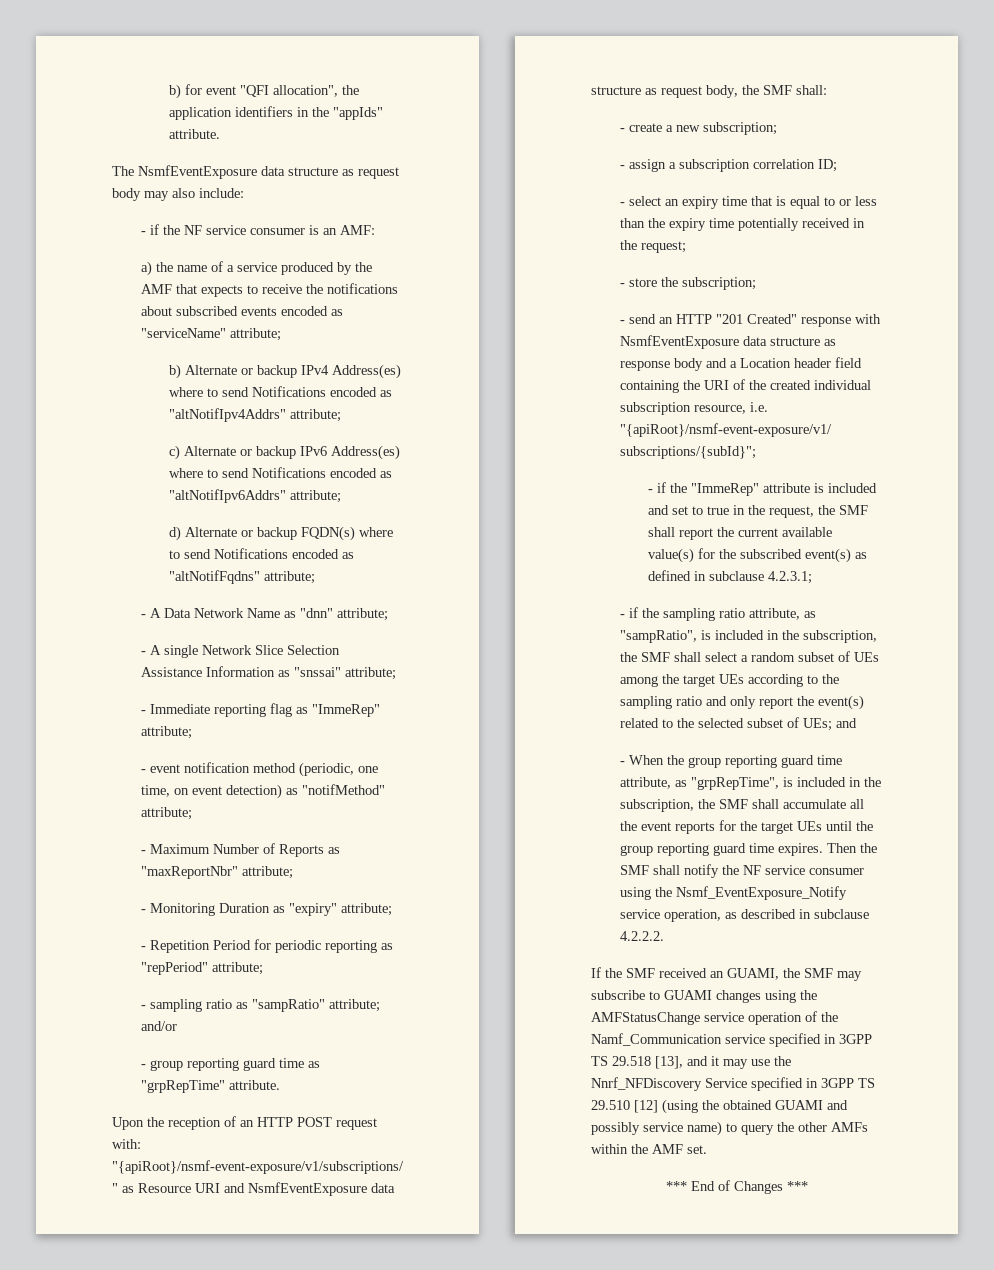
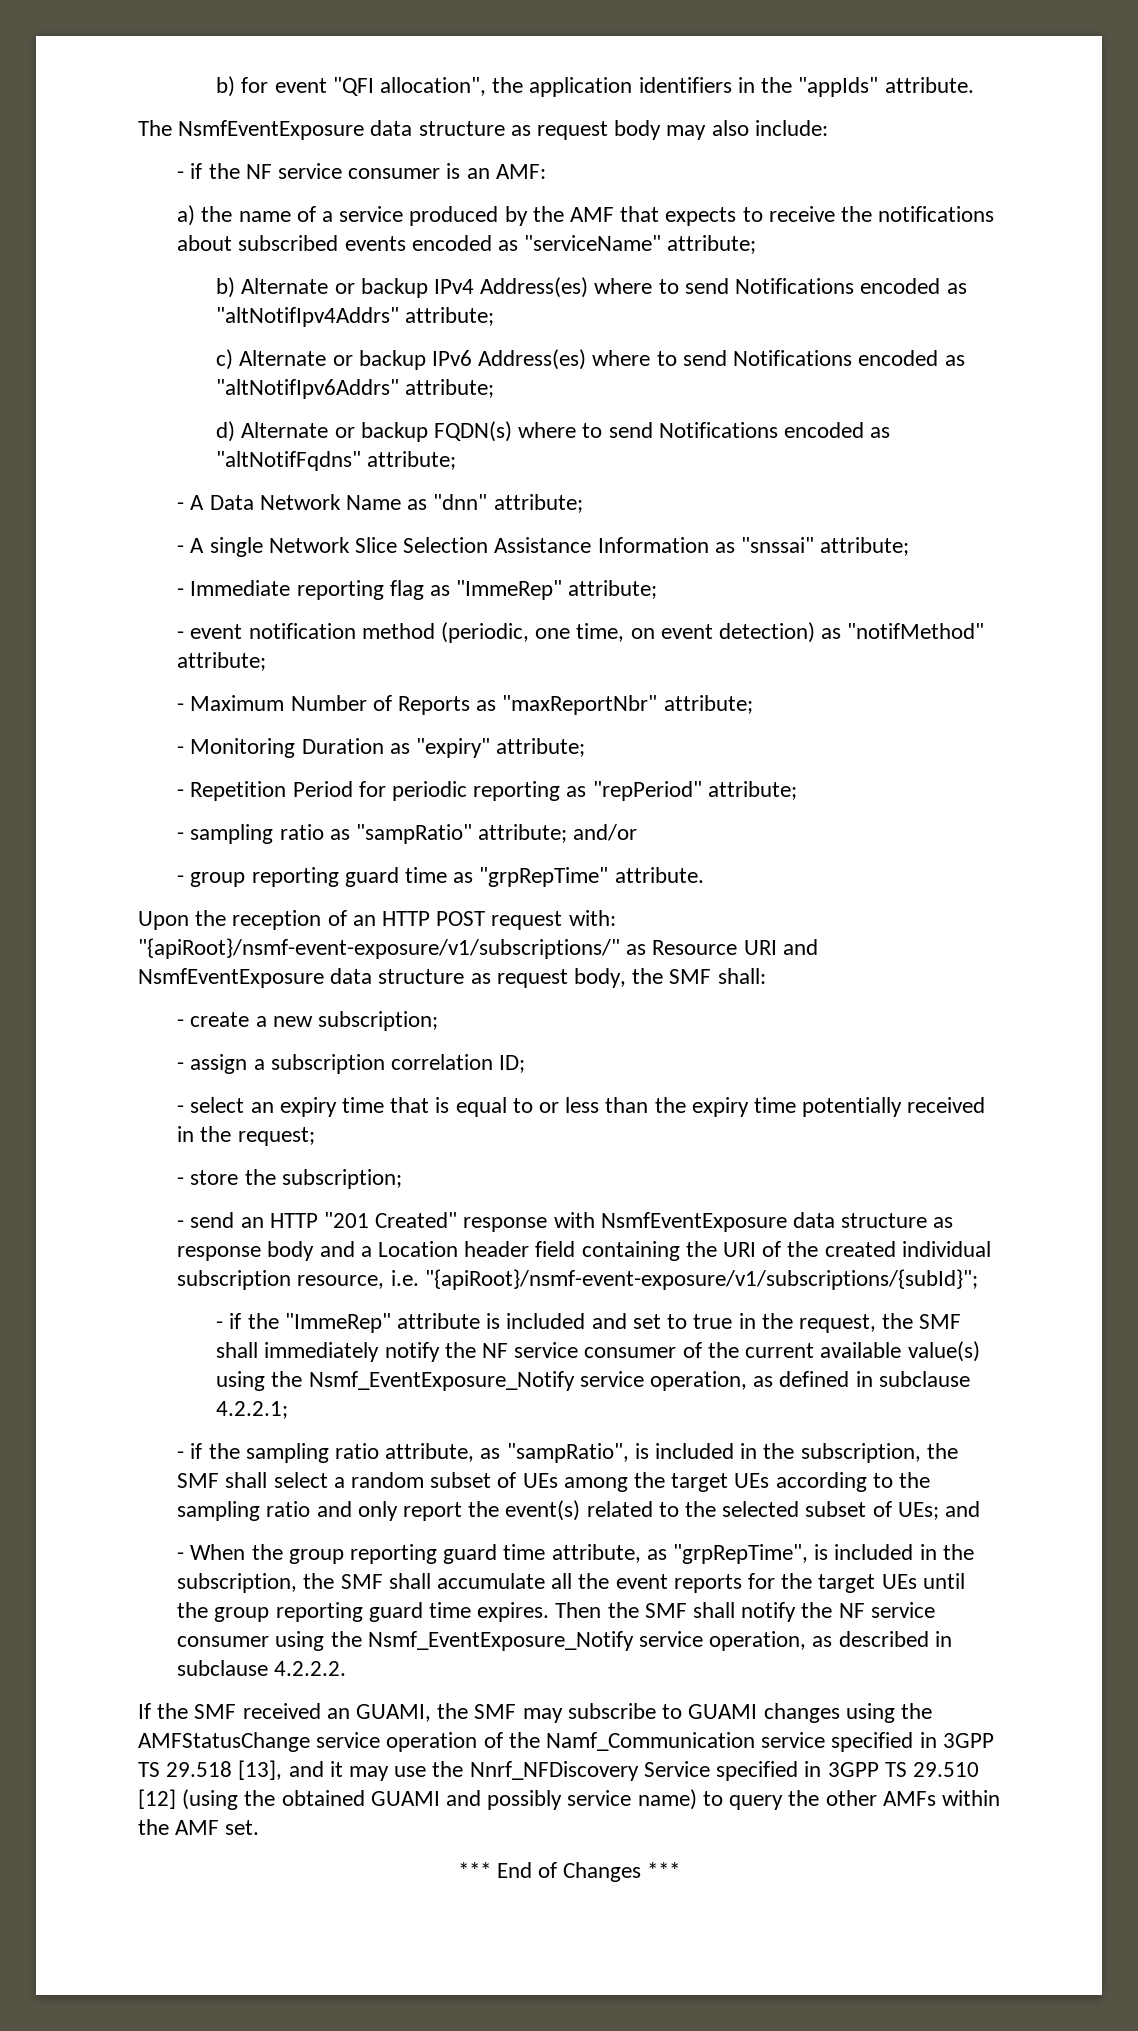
[679,527,833,540] [648,548,852,563] report the current available value(s) for the subscribed event(s) -> [264,1341,980,1362] [216,1371,748,1391] immediately notify the NF service consumer of the current available value(s) using the Nsmf_EventExposure_Notify service operation,
[768,571,813,584] 4.2.3.1; -> [216,1401,289,1419] 4.2.2.1;

